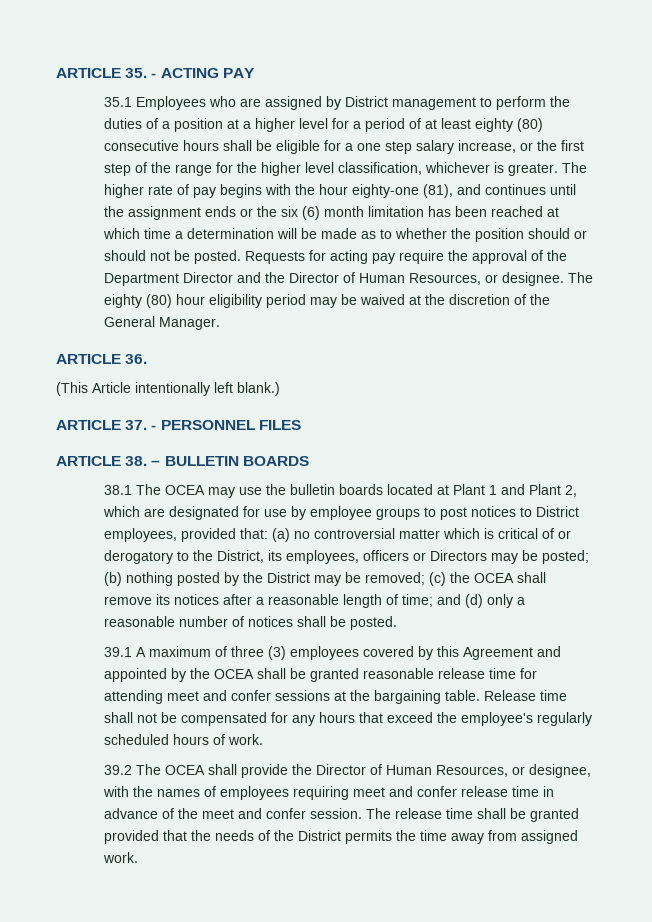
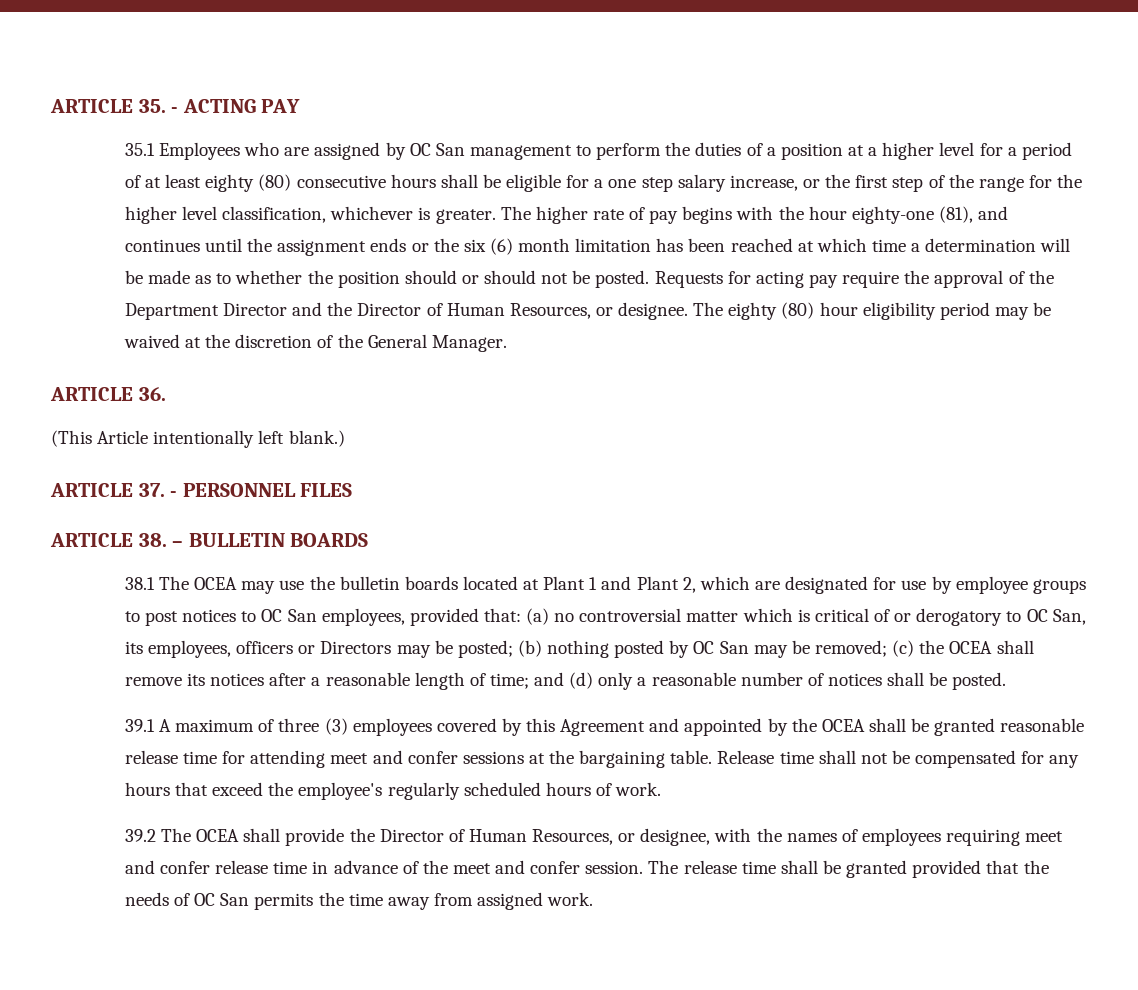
[344,96,388,107] District -> [409,143,465,156] OC San
[535,506,579,517] District -> [261,609,317,622] OC San
[192,550,264,563] the District, -> [1026,609,1086,625] OC San,
[242,572,310,583] the District -> [693,641,749,654] OC San
[273,830,341,841] the District -> [194,893,250,906] OC San

